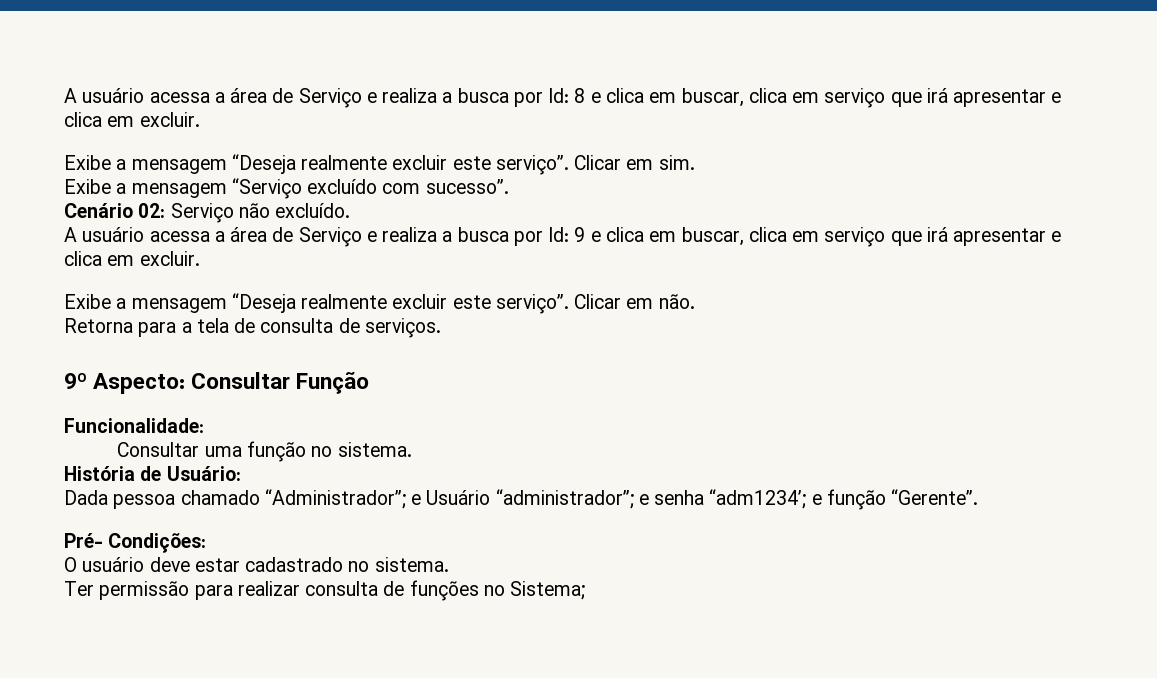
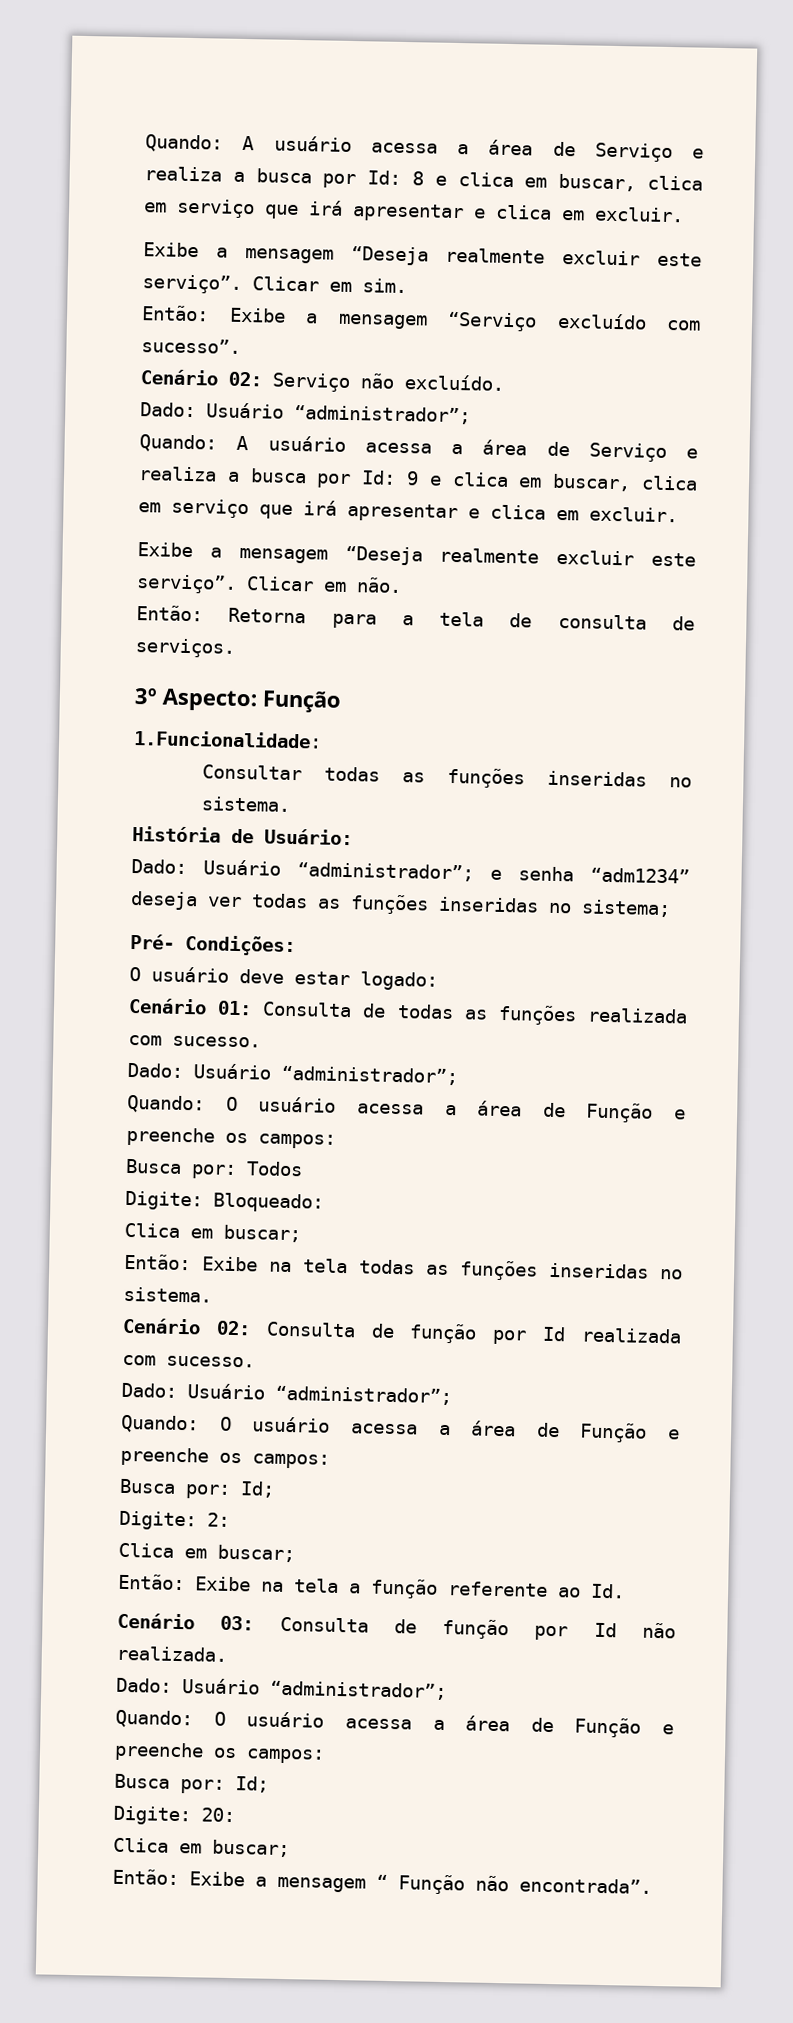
(64, 95) none -> [145,134,223,153] Quando:
(695, 162) none -> [141,305,209,322] Então:
(351, 210) none -> [140,402,471,425] [139,434,217,453] Dado: Usuário “administrador”; // Quando:
(695, 301) none -> [136,605,203,622] Então:
[64,372,291,394] 9º Aspecto: Consultar -> [134,688,258,712] 3º Aspecto:
[64,418,204,433] [117,441,306,462] Funcionalidade: // Consultar uma função -> [133,730,322,749] [201,764,647,789] 1.Funcionalidade: // Consultar todas as funções inseridas
[64,489,979,510] Dada pessoa chamado “Administrador”; e Usuário “administrador”; e senha “adm1234’; e função “Gerente”. -> [131,858,690,884] [130,890,671,918] Dado: Usuário “administrador”; e senha “adm1234” deseja ver todas as funções inseridas no sistema;
[245,557,449,572] [64,580,586,601] cadastrado no sistema. // Ter permissão para realizar consulta de funções no Sistema; -> [360,971,438,991] [128,997,689,1026] [128,1034,261,1048] [127,1062,458,1086] [127,1094,686,1123] [126,1126,336,1149] [125,1158,303,1180] [125,1190,324,1213] [124,1222,301,1243] [124,1253,683,1281] [123,1286,212,1303] [122,1317,682,1345] [122,1354,255,1368] [121,1382,452,1406] [121,1414,680,1443] [120,1446,330,1469] [119,1478,275,1499] [119,1510,230,1531] [118,1542,295,1563] [118,1573,625,1599] [117,1612,676,1641] [116,1645,227,1662] [116,1677,447,1701] [115,1709,674,1738] [114,1741,325,1764] [114,1773,269,1794] [113,1805,235,1826] [113,1837,290,1858] [112,1868,652,1895] logado: // Cenário 01: Consulta de todas as funções realizada com sucesso. // Dado: Usuário “administrador”; // Quando: O usuário acessa a área de Função e preenche os campos: // Busca por: Todos // Digite: Bloqueado: // Clica em buscar; // Então: Exibe na tela todas as funções inseridas no sistema. // Cenário 02: Consulta de função por Id realizada com sucesso. // Dado: Usuário “administrador”; // Quando: O usuário acessa a área de Função e preenche os campos: // Busca por: Id; // Digite: 2: // Clica em buscar; // Então: Exibe na tela a função referente ao Id. // Cenário 03: Consulta de função por Id não realizada. // Dado: Usuário “administrador”; // Quando: O usuário acessa a área de Função e preenche os campos: // Busca por: Id; // Digite: 20: // Clica em buscar; // Então: Exibe a mensagem “ Função não encontrada”.

